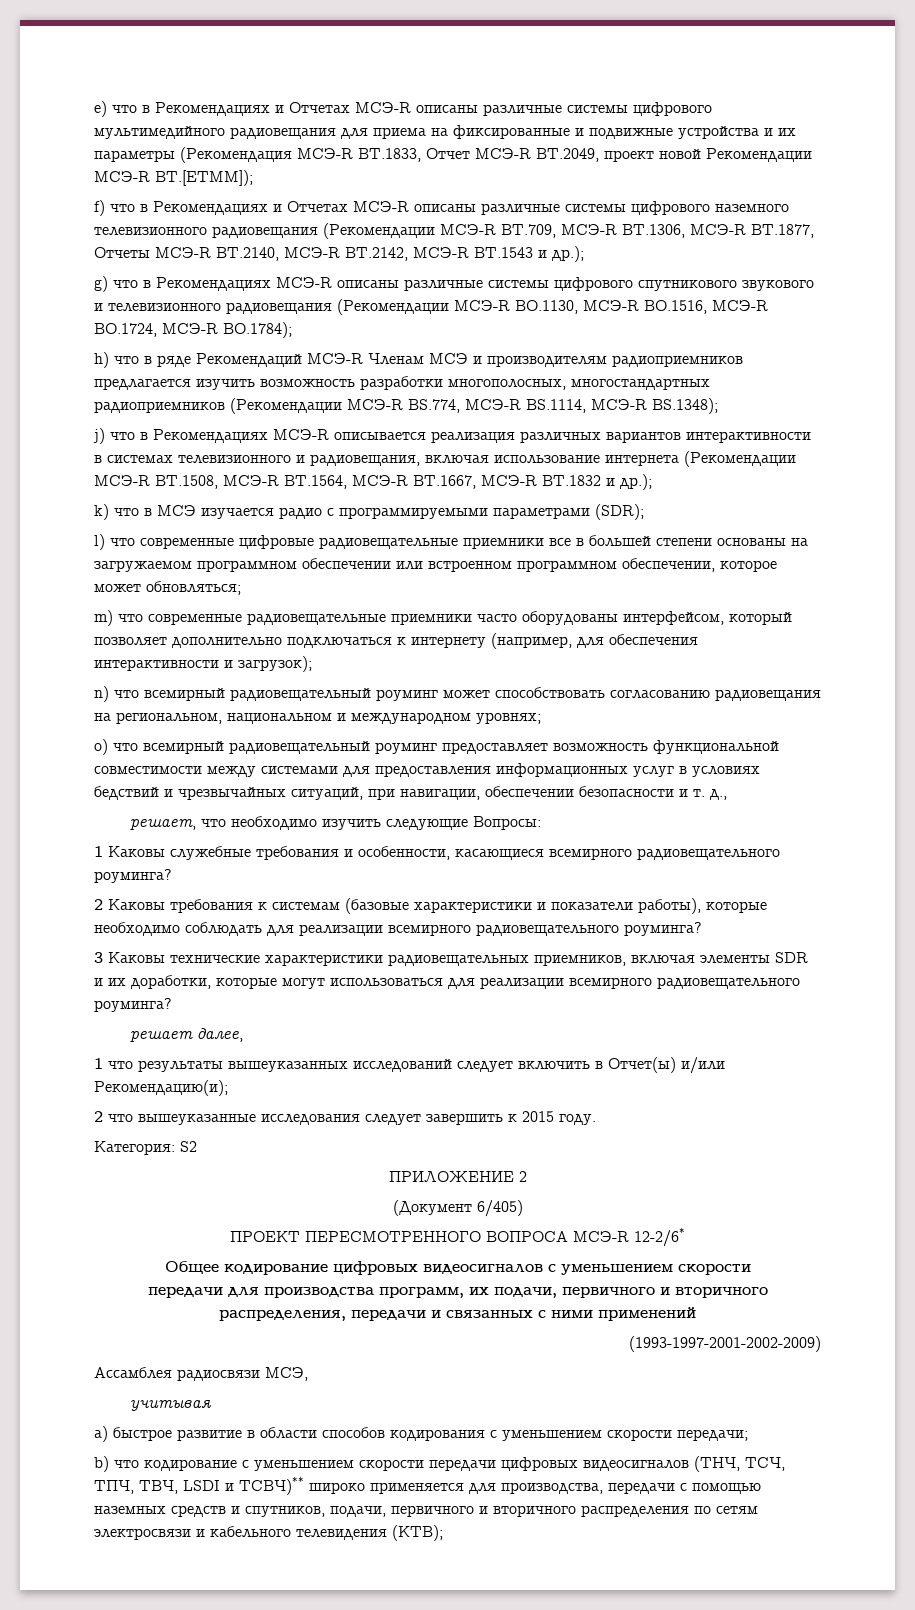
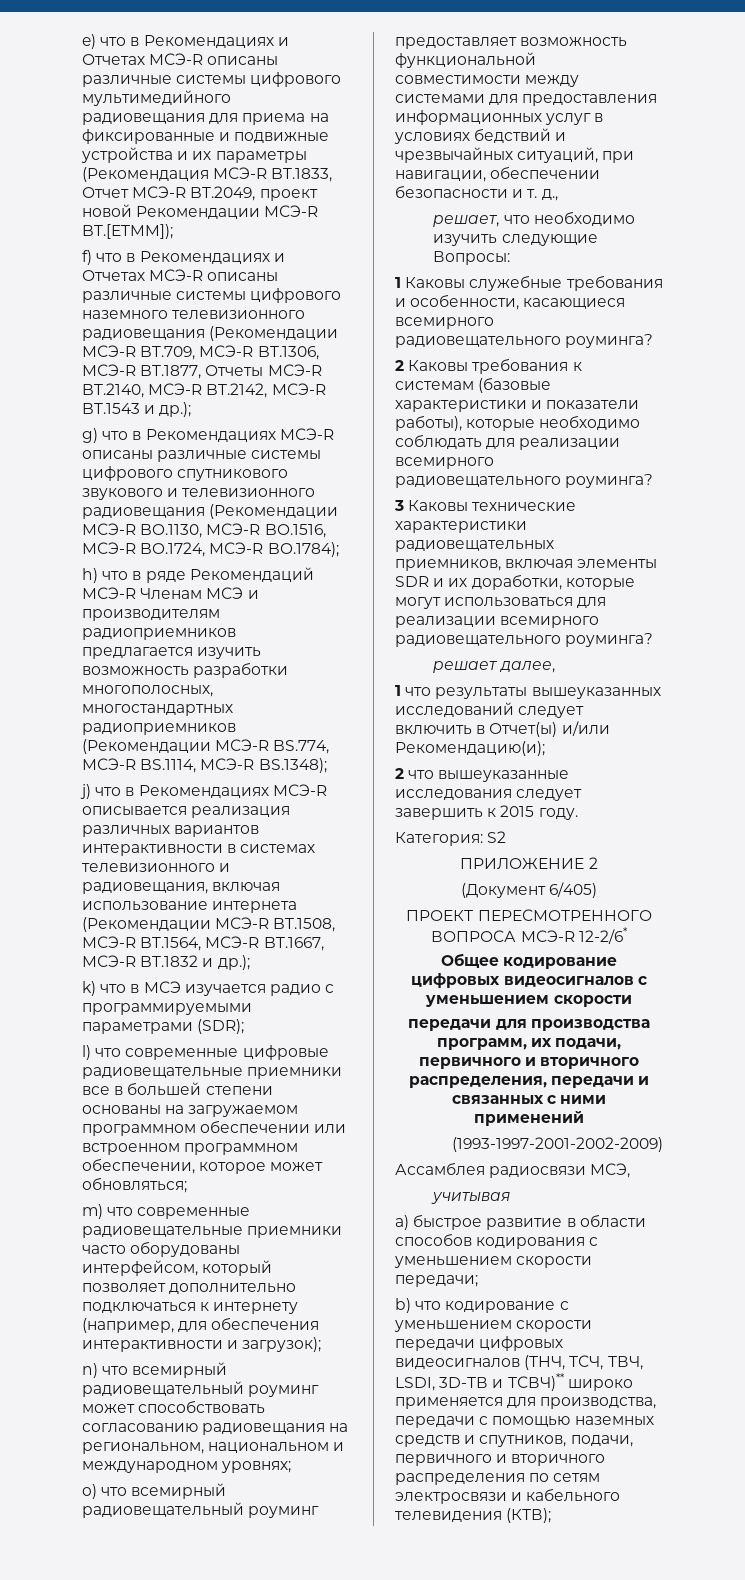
[94,1480,220,1494] ТПЧ, ТВЧ, LSDI -> [607,1356,643,1370] [395,1377,489,1391] ТВЧ, LSDI, 3D-ТВ

